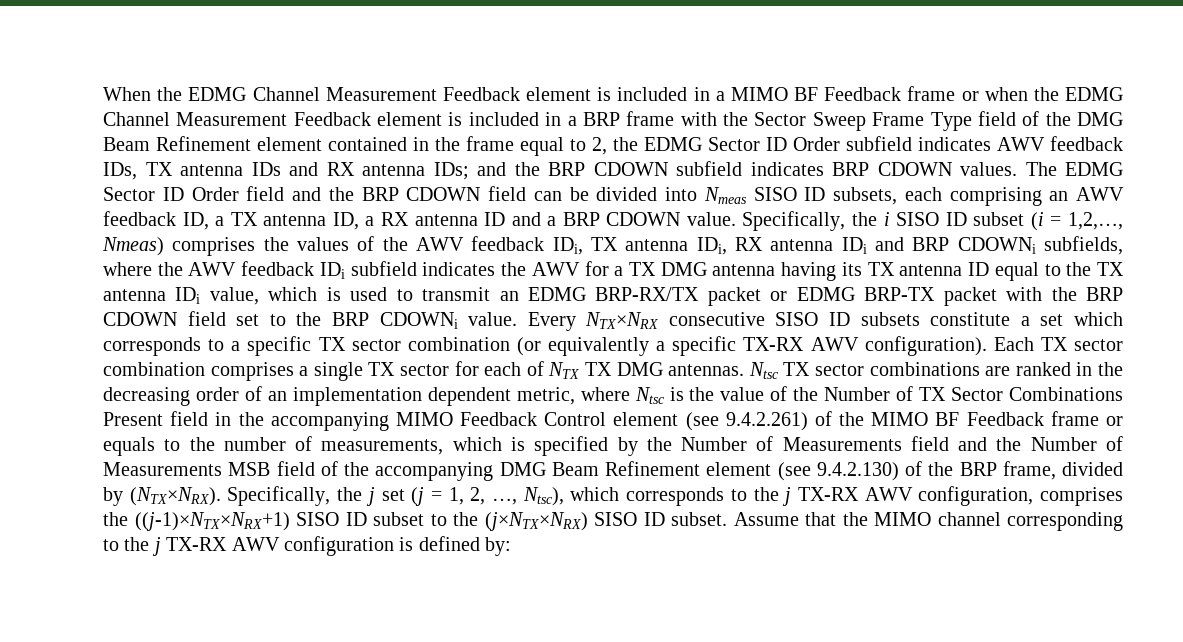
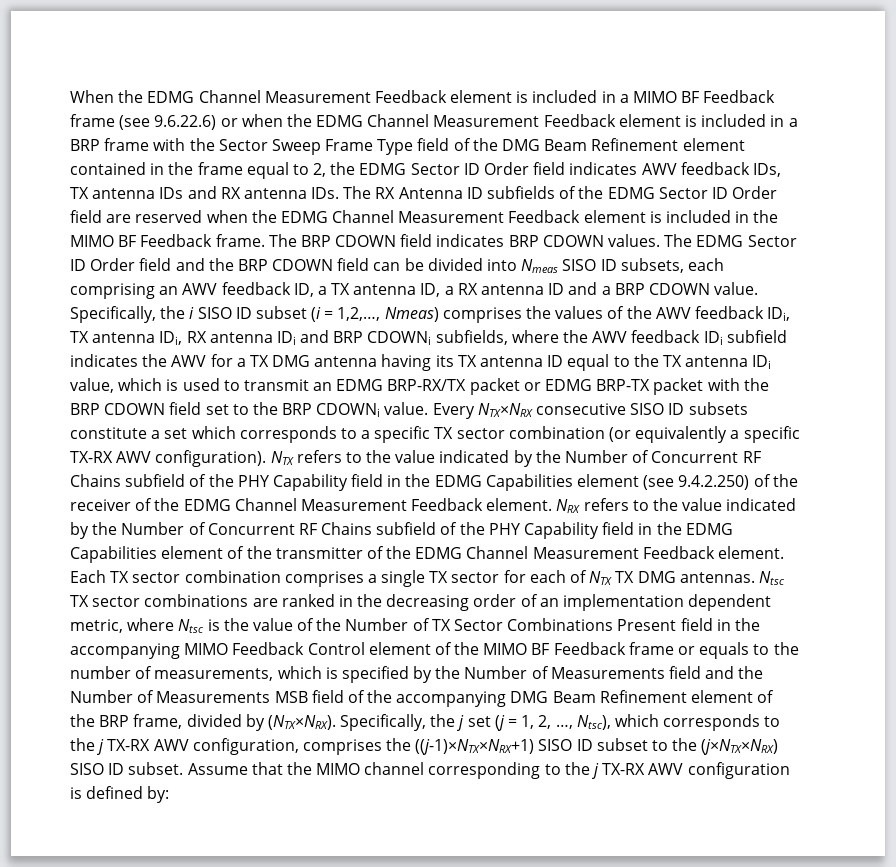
(956, 93) none -> [119,115,217,130] (see 9.6.22.6)
[846,136,912,151] subfield -> [533,162,566,175] field
[433,161,742,180] IDs; and the BRP CDOWN subfield -> [311,186,778,199] [70,210,779,223] [70,234,433,247] IDs. The RX Antenna ID subfields of the EDMG Sector ID Order field are reserved when the EDMG Channel Measurement Feedback element is included in the MIMO BF Feedback frame. The BRP CDOWN field
(987, 346) none -> [270,450,761,467] [70,474,798,491] [70,498,797,513] [70,522,733,539] [70,546,785,563] NTX refers to the value indicated by the Number of Concurrent RF Chains subfield of the PHY Capability field in the EDMG Capabilities element (see 9.4.2.250) of the receiver of the EDMG Channel Measurement Feedback element. NRX refers to the value indicated by the Number of Concurrent RF Chains subfield of the PHY Capability field in the EDMG Capabilities element of the transmitter of the EDMG Channel Measurement Feedback element.
[685,412,808,431] (see 9.4.2.261) -> (431, 648) none
[777,462,899,481] (see 9.4.2.130) -> (754, 696) none

